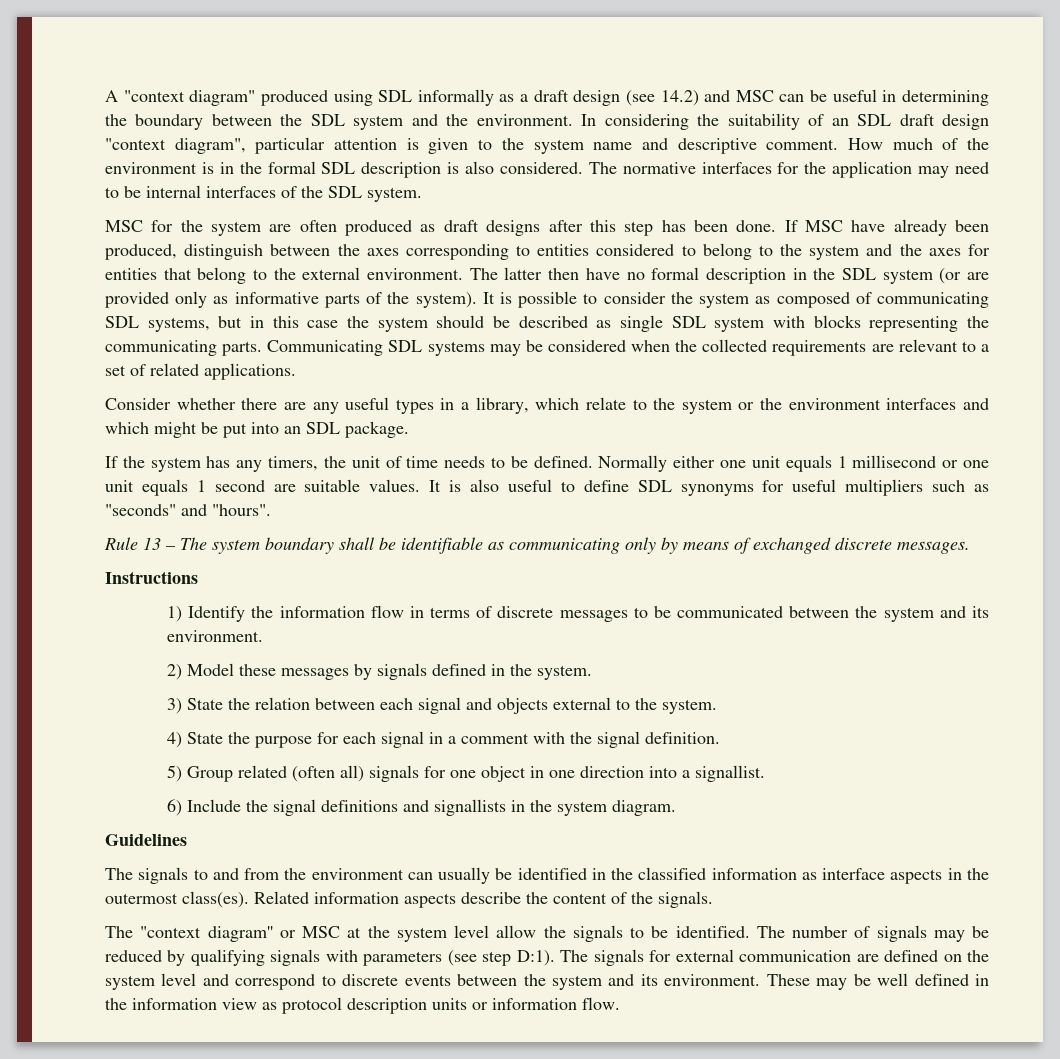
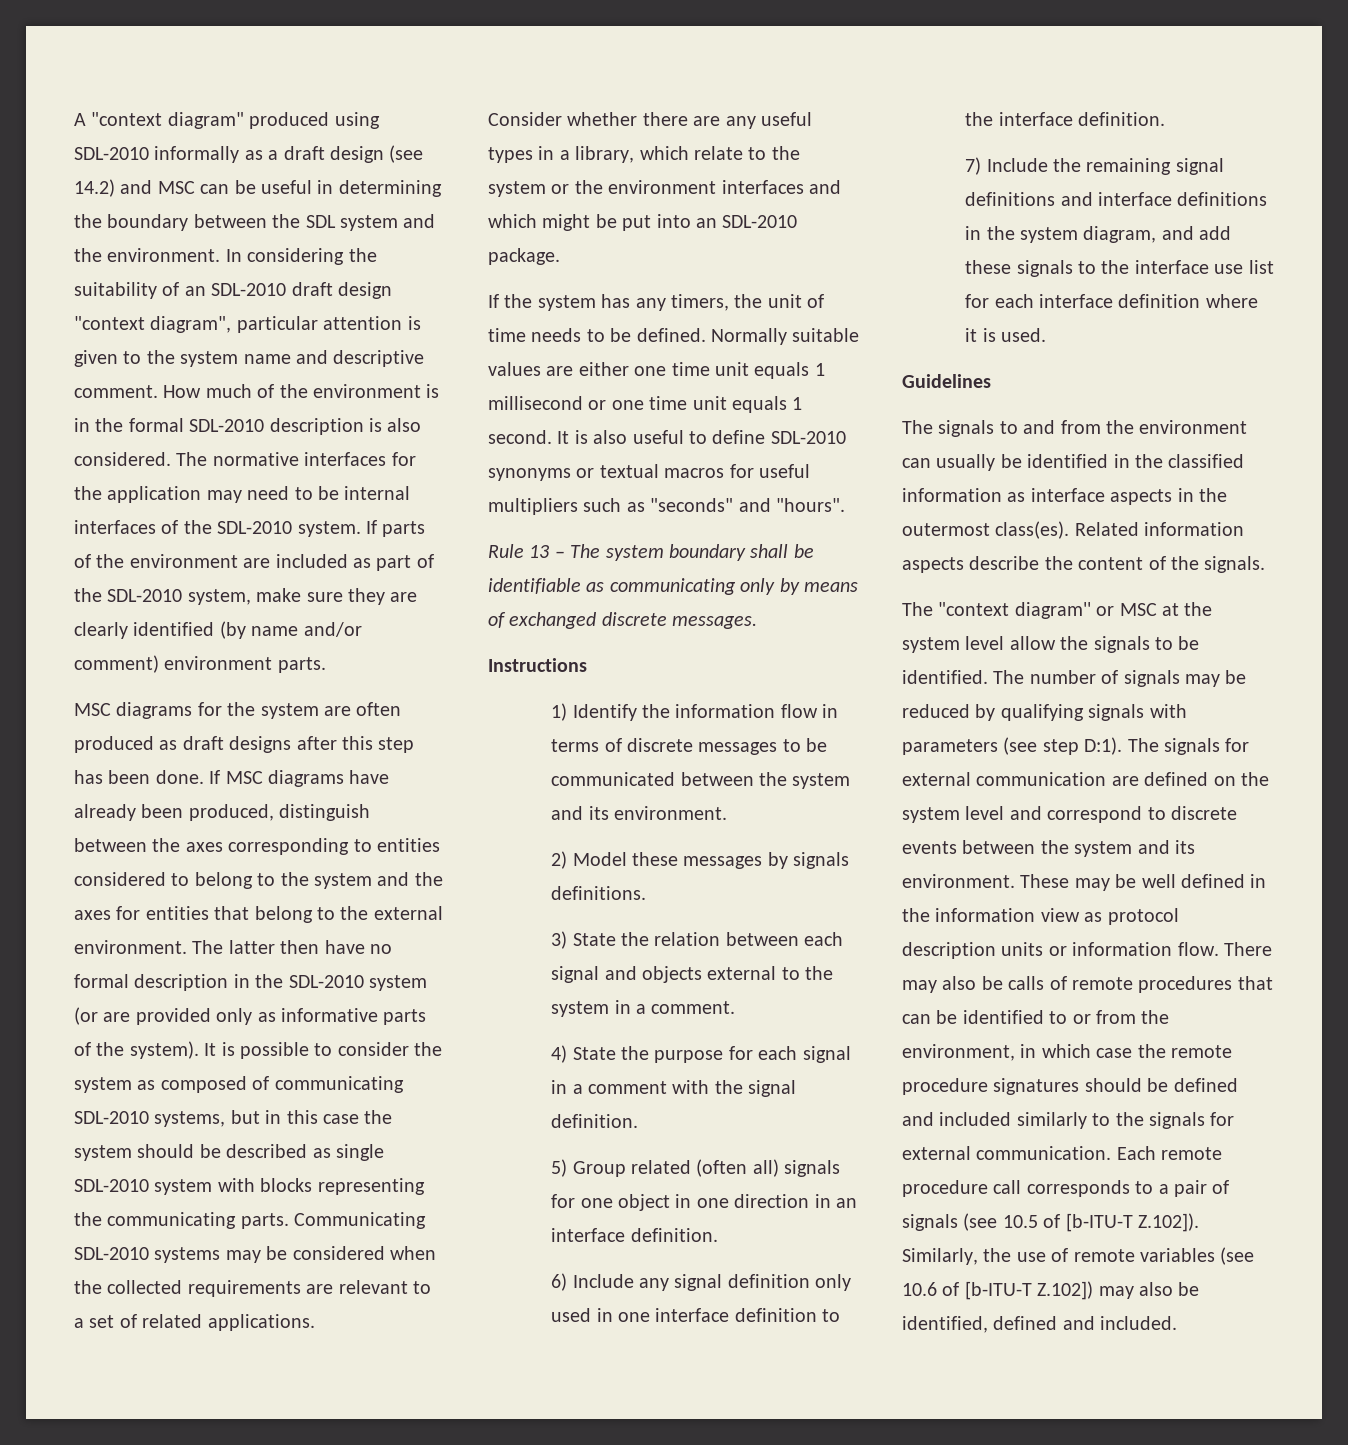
[378,90,413,102] SDL -> [74,147,149,160] SDL-2010
[857,114,892,126] SDL -> [211,283,287,296] SDL-2010
[321,162,356,174] SDL -> [189,419,265,432] SDL-2010
[328,186,422,202] [105,220,143,232] SDL system. // MSC -> [217,520,426,537] [74,554,434,571] [74,588,418,605] [74,621,362,639] [74,655,326,673] [74,702,193,719] SDL-2010 system. If parts of the environment are included as part of the SDL-2010 system, make sure they are clearly identified (by name and/or comment) environment parts. // MSC diagrams
(843, 226) none -> [268,770,344,787] diagrams
[841,268,876,280] SDL -> [288,975,364,988] SDL-2010
[105,316,139,328] SDL -> [74,1111,149,1124] SDL-2010
[671,316,706,328] SDL -> [74,1179,149,1192] SDL-2010
[388,340,423,352] SDL -> [74,1247,149,1260] SDL-2010
[306,422,340,434] SDL -> [722,215,798,228] SDL-2010
(668, 463) none -> [792,328,860,342] [488,362,574,376] suitable values are
(747, 464) none -> [671,362,710,376] time
[105,479,421,496] unit equals 1 second are suitable values. -> [649,396,803,413] [488,430,552,444] time unit equals 1 second.
[637,480,754,496] SDL synonyms -> [770,431,846,444] [488,464,725,481] SDL-2010 synonyms or textual macros
[432,664,593,680] defined in the system. -> [551,886,647,900] definitions.
[662,699,718,714] system. -> [551,1000,736,1017] system in a comment.
[649,765,766,782] [167,799,269,816] into a signallist. // 6) Include the -> [814,1194,857,1208] [551,1228,718,1242] [551,1273,852,1291] [551,1308,841,1322] [965,112,1165,126] [965,157,1172,175] in an interface definition. // 6) Include any signal definition only used in one interface definition to the interface definition. // 7) Include the remaining
[434,799,507,816] signallists -> [1097,192,1268,206] interface definitions
[612,800,677,816] diagram. -> [1083,226,1232,243] [965,260,1274,277] [965,294,1258,308] [965,328,1046,342] diagram, and add these signals to the interface use list for each interface definition where it is used.
(620, 1003) none -> [1224,942,1272,956] [902,976,1273,993] [902,1010,1170,1024] [902,1044,1232,1061] [902,1078,1238,1095] [902,1112,1235,1129] [902,1146,1223,1160] [902,1180,1230,1197] [902,1213,1199,1232] [902,1247,1255,1265] [902,1281,1200,1300] [902,1316,1178,1333] There may also be calls of remote procedures that can be identified to or from the environment, in which case the remote procedure signatures should be defined and included similarly to the signals for external communication. Each remote procedure call corresponds to a pair of signals (see 10.5 of [b-ITU-T Z.102]). Similarly, the use of remote variables (see 10.6 of [b-ITU-T Z.102]) may also be identified, defined and included.

